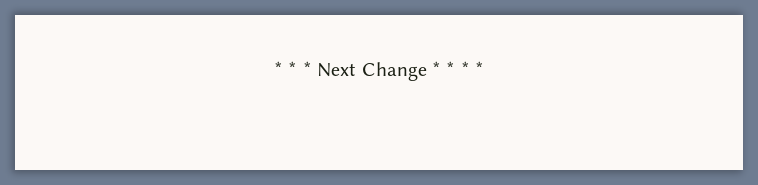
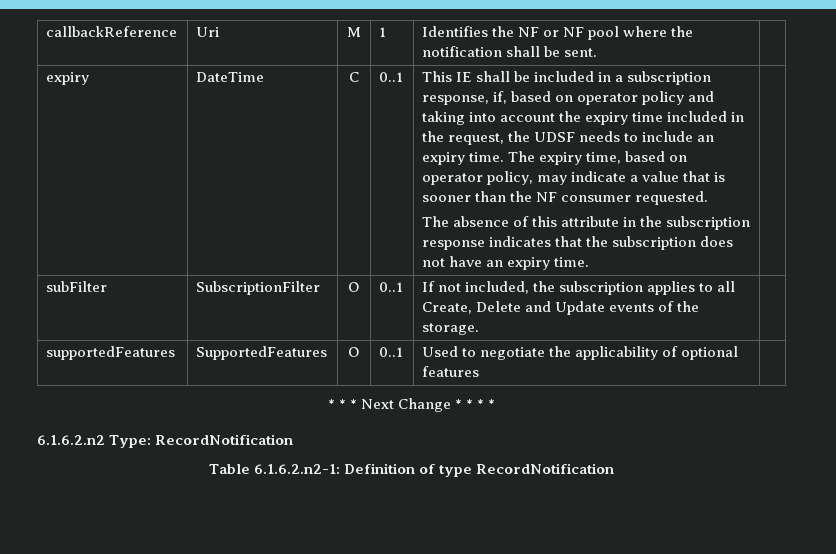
(273, 68) none -> [46,26,178,37] [196,27,220,37] [347,27,361,37] [379,27,387,37] [422,26,694,40] [422,46,598,57] [46,72,90,85] [196,72,265,82] [349,72,359,82] [379,72,404,82] [422,71,712,85] [422,91,715,105] [422,111,745,125] [422,131,715,145] [422,151,688,165] [422,171,726,185] [422,191,709,205] [422,216,751,230] [422,236,734,250] [422,256,590,270] [46,281,108,292] [196,281,321,295] [348,282,360,292] [379,282,404,292] [422,281,736,295] [422,301,700,315] [422,323,480,335] [46,346,176,360] [196,346,328,360] [348,347,360,357] [379,347,404,357] [422,346,739,360] [422,366,480,377] callbackReference | Uri | M | 1 | Identifies the NF or NF pool where the notification shall be sent. | // expiry | DateTime | C | 0..1 | This IE shall be included in a subscription response, if, based on operator policy and taking into account the expiry time included in the request, the UDSF needs to include an expiry time. The expiry time, based on operator policy, may indicate a value that is sooner than the NF consumer requested. // The absence of this attribute in the subscription response indicates that the subscription does not have an expiry time. | // subFilter | SubscriptionFilter | O | 0..1 | If not included, the subscription applies to all Create, Delete and Update events of the storage. | // supportedFeatures | SupportedFeatures | O | 0..1 | Used to negotiate the applicability of optional features | //
(485, 68) none -> [37,434,294,448] [208,463,615,477] // 6.1.6.2.n2 Type: RecordNotification // Table 6.1.6.2.n2-1: Definition of type RecordNotification

